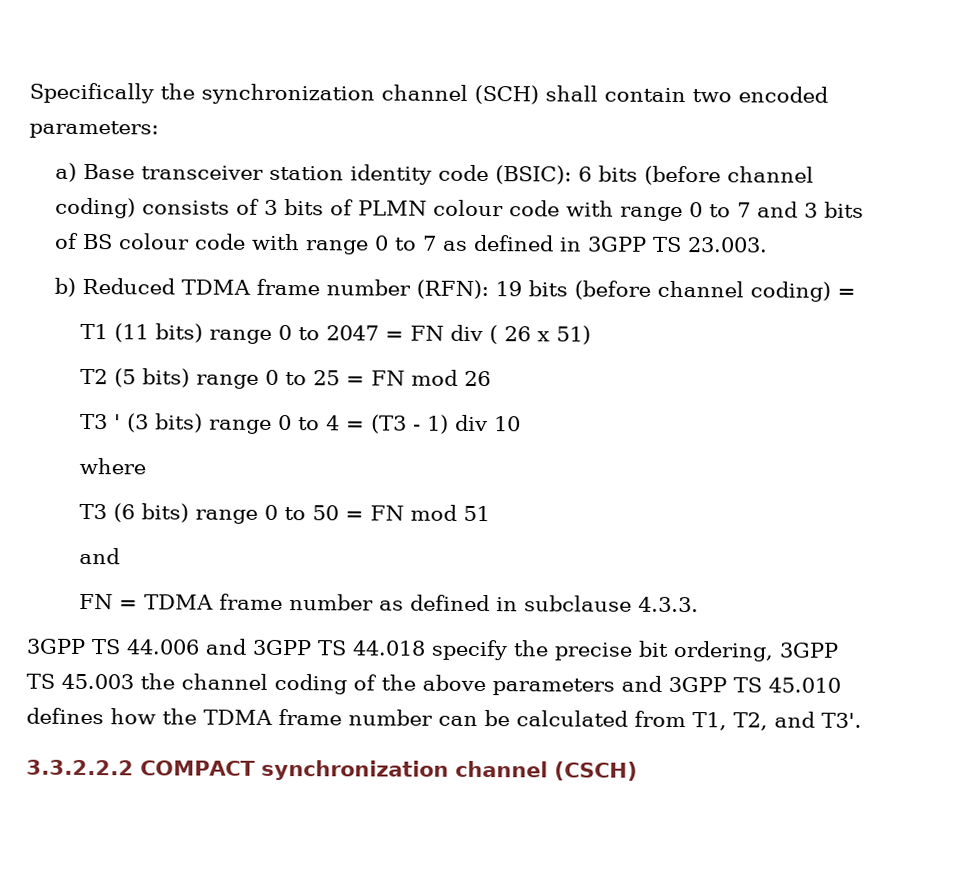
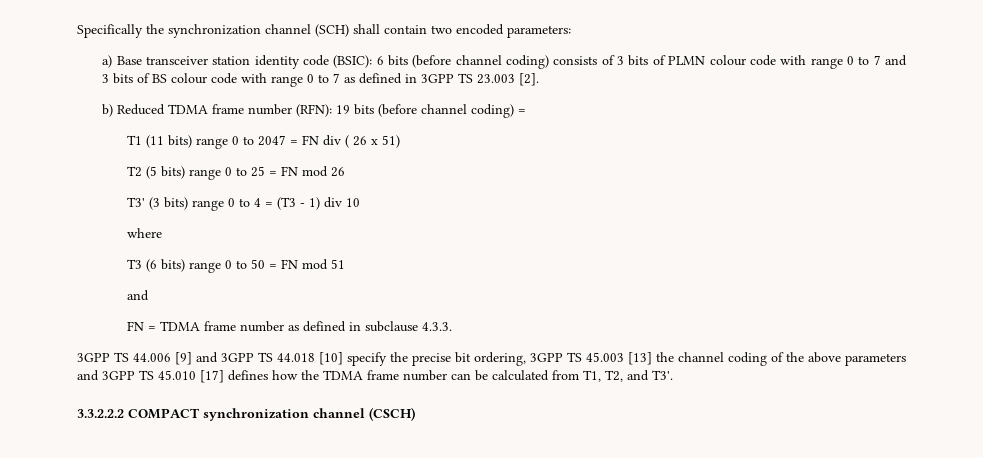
[687,237,769,253] 23.003. -> [477,73,540,86] 23.003 [2].
[80,413,122,430] T3 ' -> [127,197,146,207] T3'
(200, 647) none -> [175,352,192,365] [9]
(426, 648) none -> [319,352,343,365] [10]
(134, 681) none -> [628,352,652,365] [13]
(841, 685) none -> [200,370,224,383] [17]

